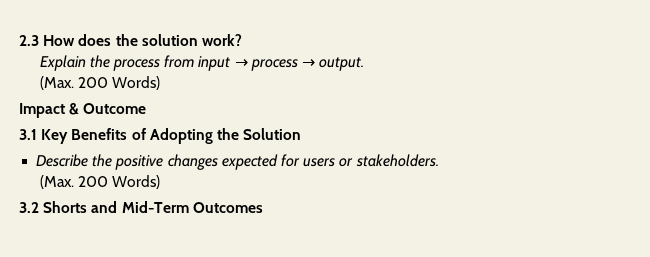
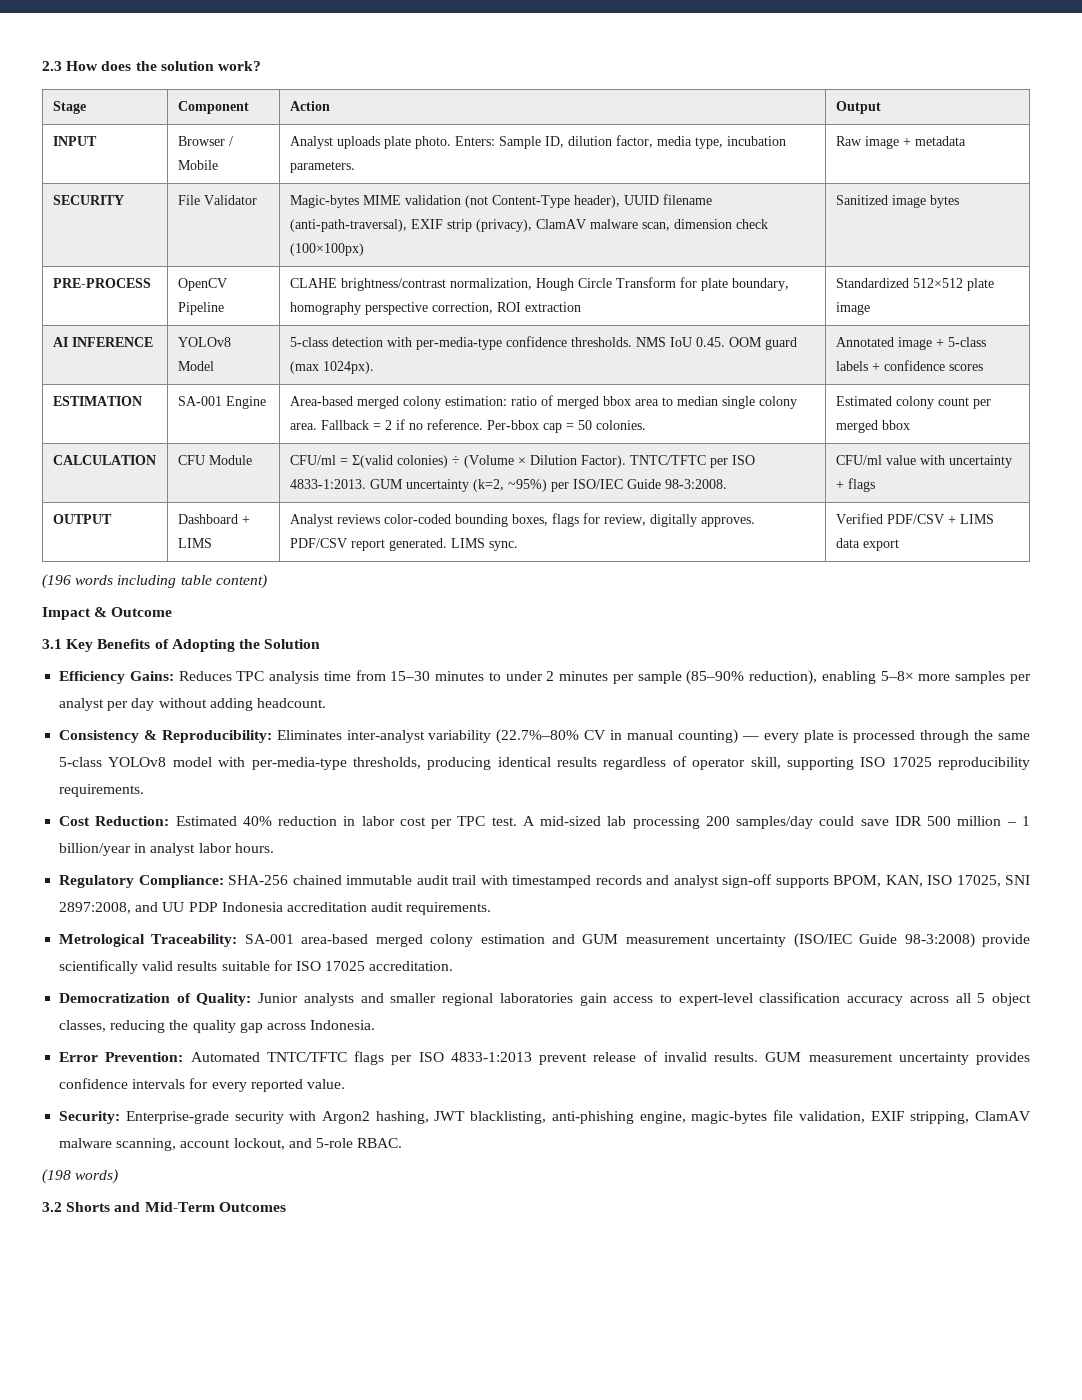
[39,55,365,71] [39,76,160,90] // Explain the process from input → process → output. // (Max. 200 Words) -> [52,101,86,114] [177,101,249,114] [289,101,330,111] [835,101,881,114] [52,136,97,146] [177,136,233,146] [177,160,218,170] [289,135,786,149] [289,161,355,173] [835,136,966,149] [52,195,124,205] [177,195,257,205] [289,194,712,208] [289,219,768,232] [289,243,364,256] [835,195,959,208] [52,278,151,288] [177,278,227,291] [177,302,224,315] [289,277,789,291] [289,302,581,315] [835,278,994,291] [835,302,870,315] [52,337,153,347] [177,337,231,347] [177,361,214,371] [289,336,797,350] [289,361,374,374] [835,337,986,350] [835,360,983,371] [52,396,142,406] [177,396,266,409] [289,395,797,409] [289,419,646,433] [835,396,991,409] [835,420,910,433] [52,455,156,465] [177,455,252,465] [289,455,755,468] [289,479,727,492] [835,455,1012,468] [835,478,875,492] [52,514,112,524] [177,514,250,524] [177,538,212,548] [289,513,755,527] [289,538,518,551] [835,513,994,524] [835,538,899,551] [42,574,267,589] // Stage | Component | Action | Output // INPUT | Browser / Mobile | Analyst uploads plate photo. Enters: Sample ID, dilution factor, media type, incubation parameters. | Raw image + metadata // SECURITY | File Validator | Magic-bytes MIME validation (not Content-Type header), UUID filename (anti-path-traversal), EXIF strip (privacy), ClamAV malware scan, dimension check (100×100px) | Sanitized image bytes // PRE-PROCESS | OpenCV Pipeline | CLAHE brightness/contrast normalization, Hough Circle Transform for plate boundary, homography perspective correction, ROI extraction | Standardized 512×512 plate image // AI INFERENCE | YOLOv8 Model | 5-class detection with per-media-type confidence thresholds. NMS IoU 0.45. OOM guard (max 1024px). | Annotated image + 5-class labels + confidence scores // ESTIMATION | SA-001 Engine | Area-based merged colony estimation: ratio of merged bbox area to median single colony area. Fallback = 2 if no reference. Per-bbox cap = 50 colonies. | Estimated colony count per merged bbox // CALCULATION | CFU Module | CFU/ml = Σ(valid colonies) ÷ (Volume × Dilution Factor). TNTC/TFTC per ISO 4833-1:2013. GUM uncertainty (k=2, ~95%) per ISO/IEC Guide 98-3:2008. | CFU/ml value with uncertainty + flags // OUTPUT | Dashboard + LIMS | Analyst reviews color-coded bounding boxes, flags for review, digitally approves. PDF/CSV report generated. LIMS sync. | Verified PDF/CSV + LIMS data export // (196 words including table content)
[36,154,439,170] [39,175,160,189] Describe the positive changes expected for users or stakeholders. // (Max. 200 Words) -> [59,670,1031,685] [59,698,326,711] [59,729,1030,744] [59,756,1031,770] [59,784,145,797] [59,816,1031,829] [59,843,274,856] [59,874,1031,888] [59,902,492,915] [59,933,1030,948] [59,960,454,974] [59,992,1031,1006] [59,1020,376,1033] [59,1051,1031,1065] [59,1078,345,1092] [59,1110,1032,1124] [59,1138,403,1151] [42,1169,119,1184] Efficiency Gains: Reduces TPC analysis time from 15–30 minutes to under 2 minutes per sample (85–90% reduction), enabling 5–8× more samples per analyst per day without adding headcount. // Consistency & Reproducibility: Eliminates inter-analyst variability (22.7%–80% CV in manual counting) — every plate is processed through the same 5-class YOLOv8 model with per-media-type thresholds, producing identical results regardless of operator skill, supporting ISO 17025 reproducibility requirements. // Cost Reduction: Estimated 40% reduction in labor cost per TPC test. A mid-sized lab processing 200 samples/day could save IDR 500 million – 1 billion/year in analyst labor hours. // Regulatory Compliance: SHA-256 chained immutable audit trail with timestamped records and analyst sign-off supports BPOM, KAN, ISO 17025, SNI 2897:2008, and UU PDP Indonesia accreditation audit requirements. // Metrological Traceability: SA-001 area-based merged colony estimation and GUM measurement uncertainty (ISO/IEC Guide 98-3:2008) provide scientifically valid results suitable for ISO 17025 accreditation. // Democratization of Quality: Junior analysts and smaller regional laboratories gain access to expert-level classification accuracy across all 5 object classes, reducing the quality gap across Indonesia. // Error Prevention: Automated TNTC/TFTC flags per ISO 4833-1:2013 prevent release of invalid results. GUM measurement uncertainty provides confidence intervals for every reported value. // Security: Enterprise-grade security with Argon2 hashing, JWT blacklisting, anti-phishing engine, magic-bytes file validation, EXIF stripping, ClamAV malware scanning, account lockout, and 5-role RBAC. // (198 words)

